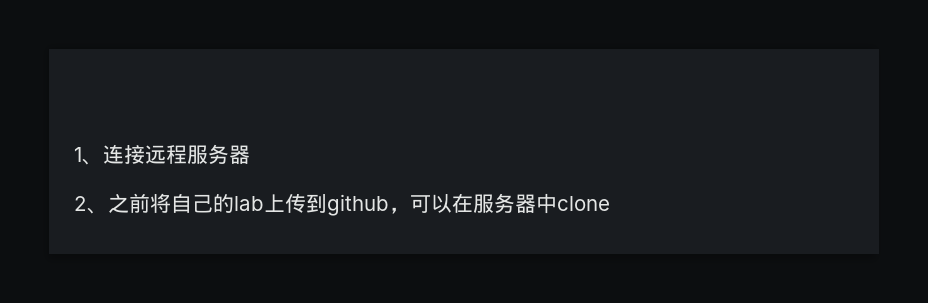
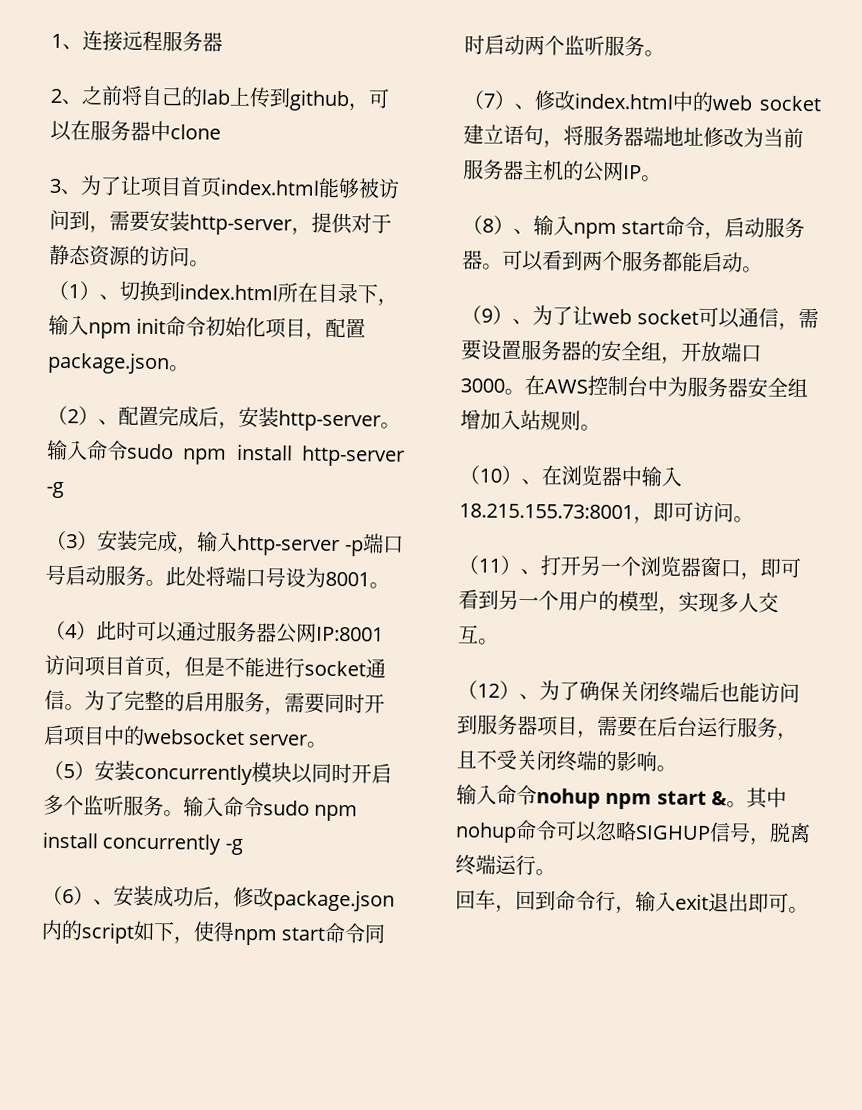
(610, 203) none -> [49,175,400,199] [49,209,392,236] [49,244,210,267] [48,280,398,307] [48,314,367,341] [47,351,190,375] [47,405,401,432] [47,439,405,467] [46,481,64,499] [46,530,404,557] [45,564,390,589] [45,620,384,644] [44,654,386,680] [44,689,385,716] [43,724,328,748] [43,760,392,786] [43,794,359,822] [42,831,243,855] [42,885,395,912] [41,919,386,946] [464,34,665,57] [463,90,821,113] [463,124,804,149] [463,159,662,182] [462,215,806,241] [462,249,763,273] [461,305,819,331] [461,339,762,365] [460,375,808,399] [460,409,601,431] [459,465,682,487] [459,501,754,525] [458,555,801,581] [458,589,779,615] [458,625,499,645] [457,680,800,703] [457,714,798,741] [456,749,677,772] [456,784,788,810] [455,819,811,846] [455,854,556,876] [455,889,809,915] // 3、为了让项目首页index.html能够被访问到，需要安装http-server，提供对于静态资源的访问。 // （1）、切换到index.html所在目录下，输入npm init命令初始化项目，配置package.json。 // （2）、配置完成后，安装http-server。输入命令sudo npm install http-server -g // （3）安装完成，输入http-server -p端口号启动服务。此处将端口号设为8001。 // （4）此时可以通过服务器公网IP:8001访问项目首页，但是不能进行socket通信。为了完整的启用服务，需要同时开启项目中的websocket server。 // （5）安装concurrently模块以同时开启多个监听服务。输入命令sudo npm install concurrently -g // （6）、安装成功后，修改package.json内的script如下，使得npm start命令同时启动两个监听服务。 // （7）、修改index.html中的web socket建立语句，将服务器端地址修改为当前服务器主机的公网IP。 // （8）、输入npm start命令，启动服务器。可以看到两个服务都能启动。 // （9）、为了让web socket可以通信，需要设置服务器的安全组，开放端口3000。在AWS控制台中为服务器安全组增加入站规则。 // （10）、在浏览器中输入18.215.155.73:8001，即可访问。 // （11）、打开另一个浏览器窗口，即可看到另一个用户的模型，实现多人交互。 // （12）、为了确保关闭终端后也能访问到服务器项目，需要在后台运行服务，且不受关闭终端的影响。 // 输入命令nohup npm start &。其中nohup命令可以忽略SIGHUP信号，脱离终端运行。 // 回车，回到命令行，输入exit退出即可。

